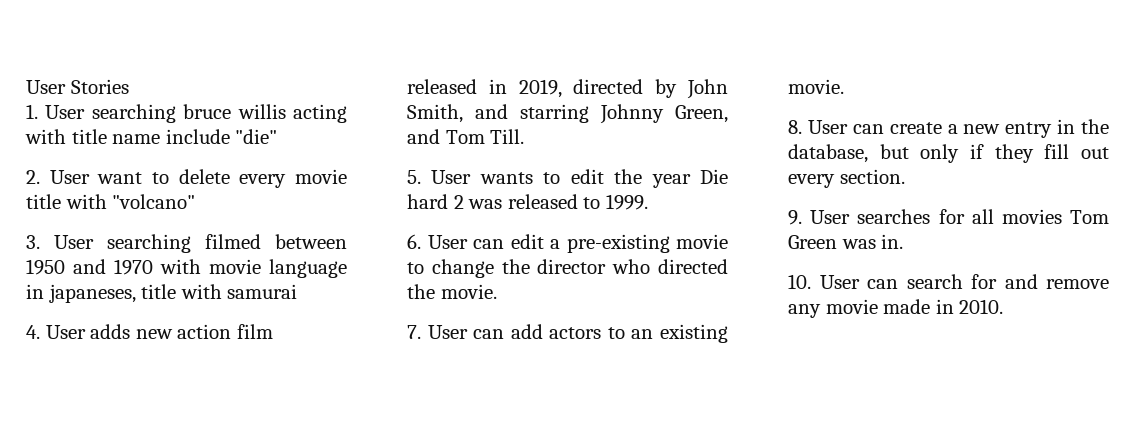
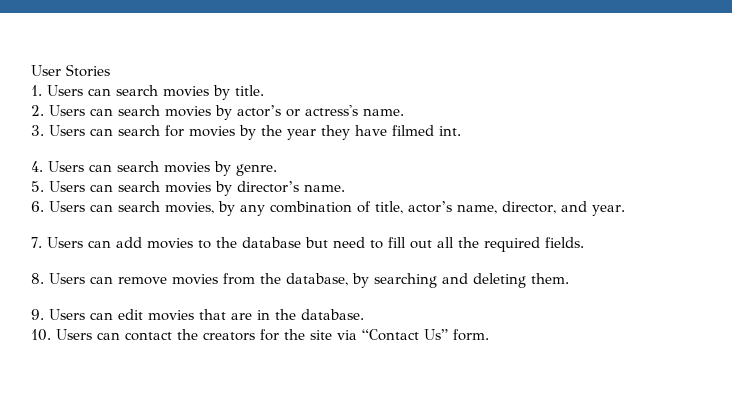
[45,104,348,123] [25,129,278,144] [26,169,348,188] [26,194,196,209] [26,234,347,253] [26,259,347,278] [26,284,298,303] [26,324,273,339] [407,79,728,99] [407,104,728,124] [407,129,525,144] [407,169,728,188] [407,194,648,210] [407,234,728,253] [407,259,728,278] [407,284,497,299] [407,324,728,343] [788,79,844,94] [788,119,1109,138] [788,144,1109,163] [788,169,905,188] [788,209,1109,225] [788,234,904,249] [788,274,1109,289] [788,299,1004,318] User searching bruce willis acting with title name include "die" // 2. User want to delete every movie title with "volcano" // 3. User searching filmed between 1950 and 1970 with movie language in japaneses, title with samurai // 4. User adds new action film released in 2019, directed by John Smith, and starring Johnny Green, and Tom Till. // 5. User wants to edit the year Die hard 2 was released to 1999. // 6. User can edit a pre-existing movie to change the director who directed the movie. // 7. User can add actors to an existing movie. // 8. User can create a new entry in the database, but only if they fill out every section. // 9. User searches for all movies Tom Green was in. // 10. User can search for and remove any movie made in 2010. -> [47,85,264,100] [31,105,404,120] [31,125,461,140] [31,161,277,176] [31,181,345,196] [31,201,625,216] [31,237,584,252] [31,273,569,288] [31,309,364,321] [31,329,489,341] Users can search movies by title. // 2. Users can search movies by actor’s or actress's name. // 3. Users can search for movies by the year they have filmed int. // 4. Users can search movies by genre. // 5. Users can search movies by director’s name. // 6. Users can search movies, by any combination of title, actor’s name, director, and year. // 7. Users can add movies to the database but need to fill out all the required fields. // 8. Users can remove movies from the database, by searching and deleting them. // 9. Users can edit movies that are in the database. // 10. Users can contact the creators for the site via “Contact Us” form.

